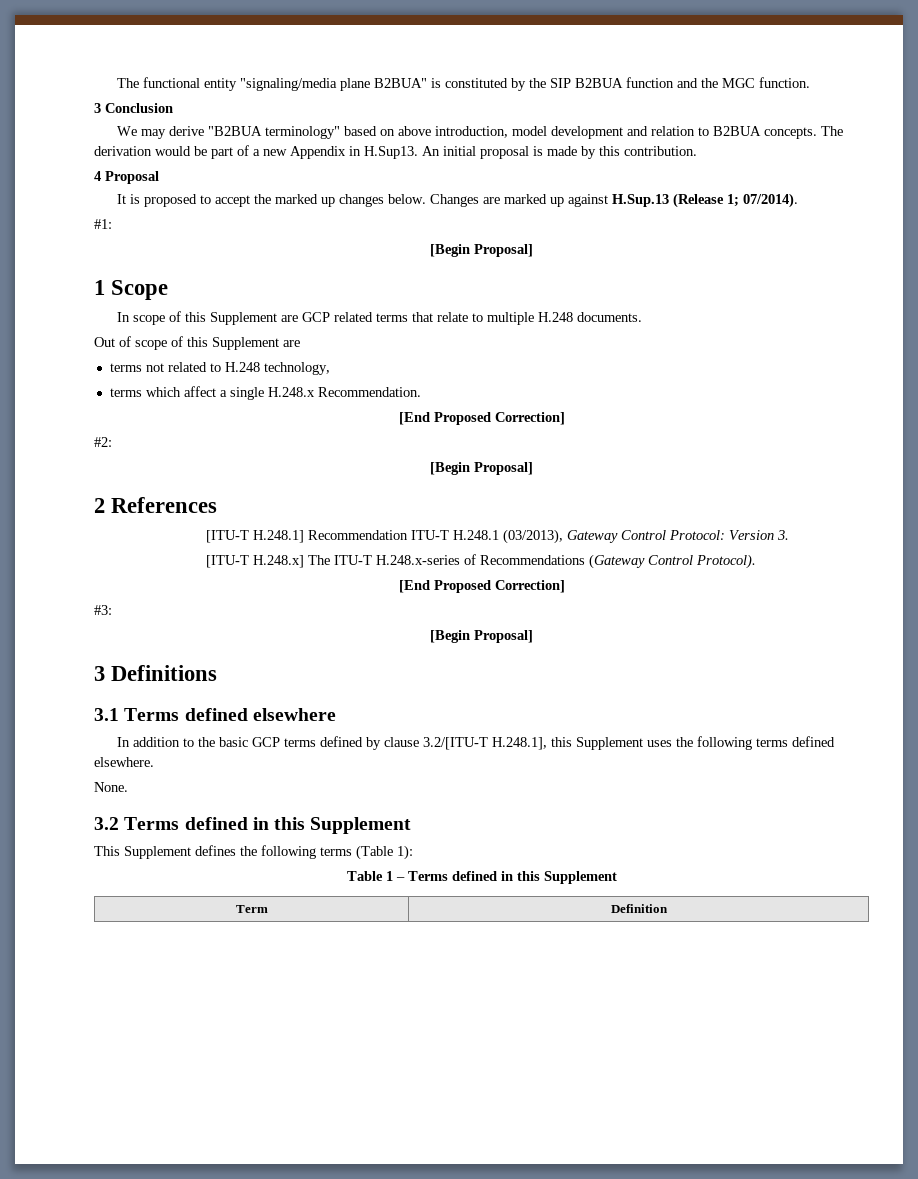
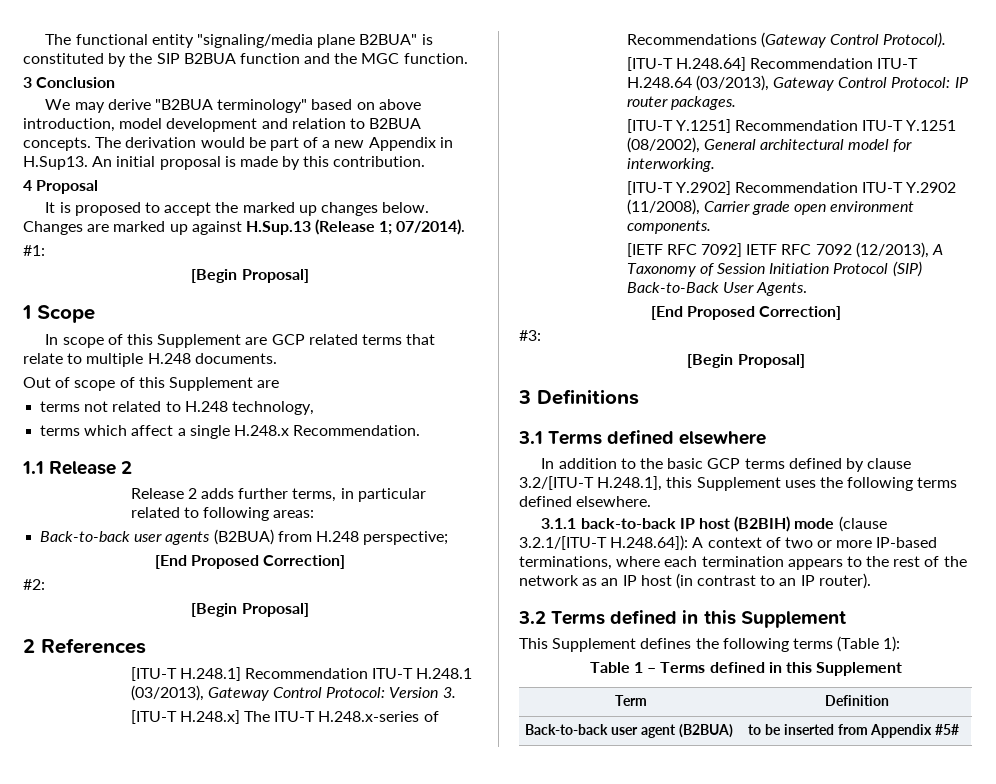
(421, 392) none -> [22,461,133,475] [130,488,426,502] [130,507,315,521] [40,529,449,545] // 1.1 Release 2 // Release 2 adds further terms, in particular related to following areas: // Back-to-back user agents (B2BUA) from H.248 perspective;
(757, 561) none -> [626,57,919,71] [626,75,968,91] [626,96,736,110] [626,119,957,133] [626,137,913,153] [626,158,715,172] [626,181,957,195] [626,199,915,215] [626,220,711,234] [626,242,943,258] [626,261,922,277] [626,282,807,296] // [ITU-T H.248.64] Recommendation ITU-T H.248.64 (03/2013), Gateway Control Protocol: IP router packages. // [ITU-T Y.1251] Recommendation ITU-T Y.1251 (08/2002), General architectural model for interworking. // [ITU-T Y.2902] Recommendation ITU-T Y.2902 (11/2008), Carrier grade open environment components. // [IETF RFC 7092] IETF RFC 7092 (12/2013), A Taxonomy of Session Initiation Protocol (SIP) Back-to-Back User Agents.
[94,782,128,792] None. -> [541,516,887,532] [519,535,938,551] [519,556,967,570] [519,573,871,589] 3.1.1 back-to-back IP host (B2BIH) mode (clause 3.2.1/[ITU-T H.248.64]): A context of two or more IP-based terminations, where each termination appears to the rest of the network as an IP host (in contrast to an IP router).
(668, 908) none -> [525,724,733,738] [748,724,960,738] // Back-to-back user agent (B2BUA) | to be inserted from Appendix #5#

